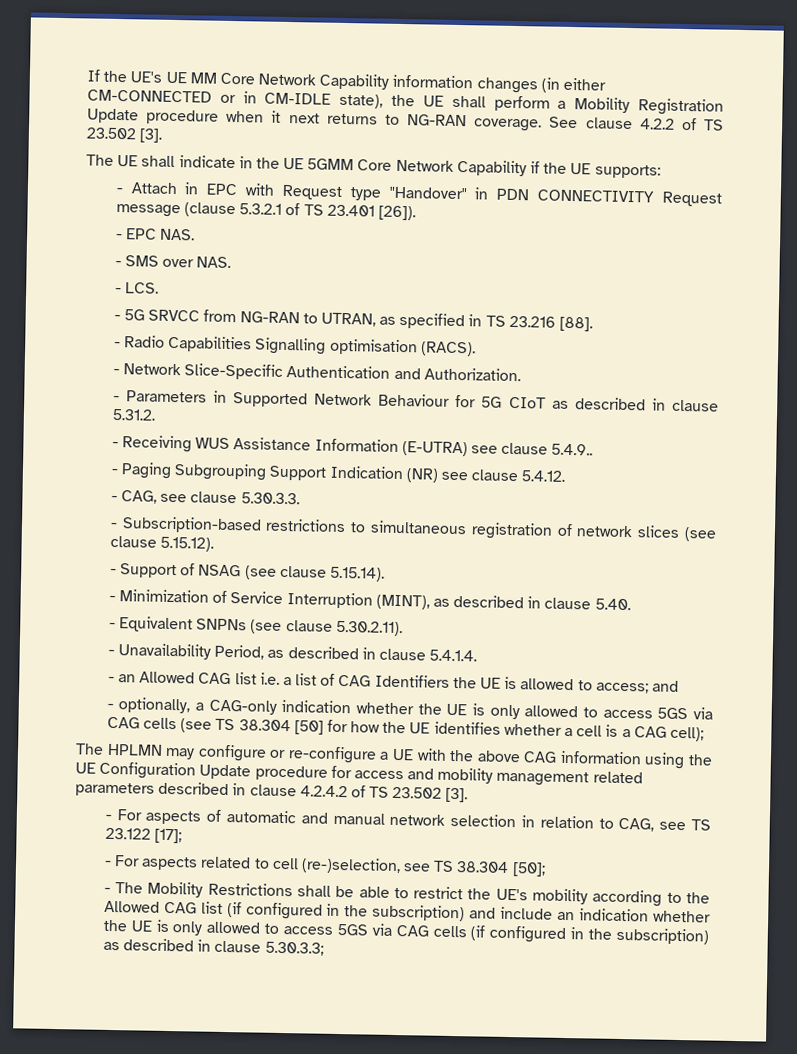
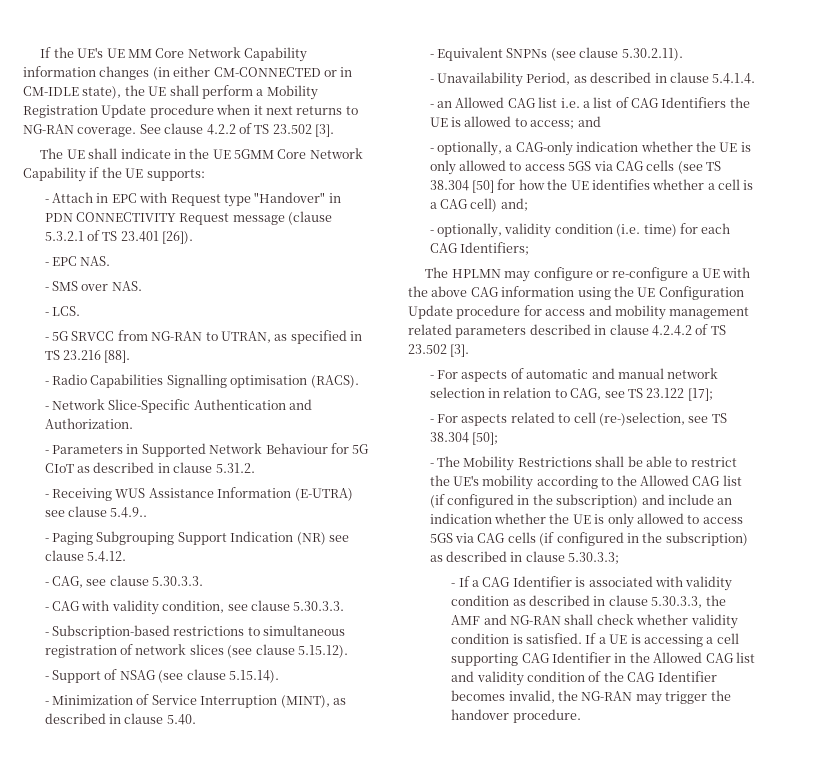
(300, 498) none -> [44,600,345,615] // - CAG with validity condition, see clause 5.30.3.3.
[669,726,704,742] cell); -> [470,198,528,212] [429,223,731,238] [429,242,530,255] cell) and; // - optionally, validity condition (i.e. time) for each CAG Identifiers;
(324, 948) none -> [451,576,733,591] [451,595,726,608] [451,614,738,629] [451,633,739,647] [451,652,755,666] [451,671,717,686] [451,690,731,705] [451,709,581,723] // - If a CAG Identifier is associated with validity condition as described in clause 5.30.3.3, the AMF and NG-RAN shall check whether validity condition is satisfied. If a UE is accessing a cell supporting CAG Identifier in the Allowed CAG list and validity condition of the CAG Identifier becomes invalid, the NG-RAN may trigger the handover procedure.

